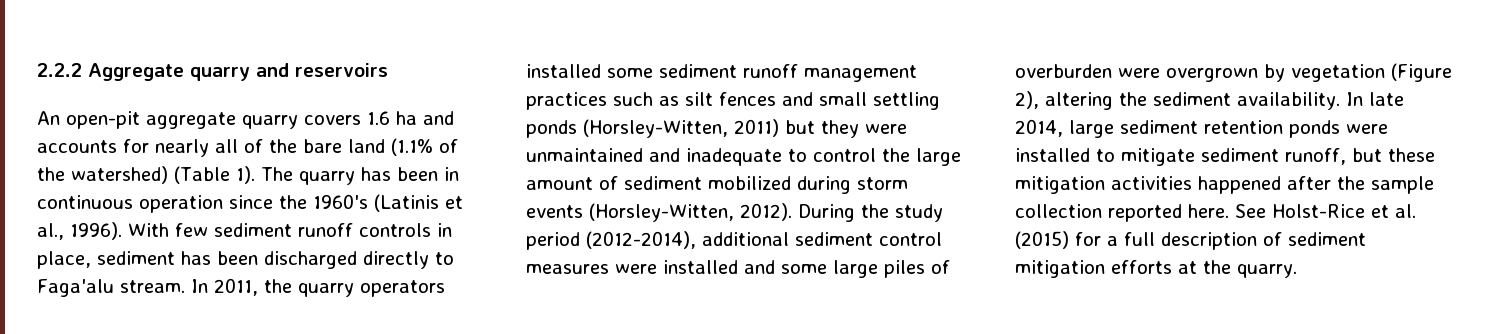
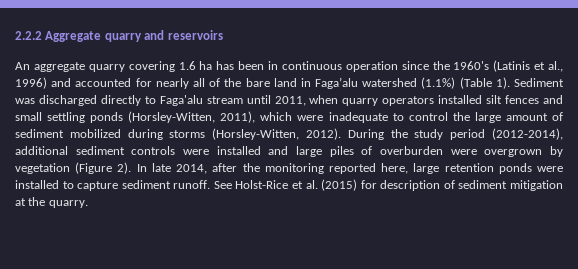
[66,111,140,129] open-pit -> (30, 66) none
[304,115,361,125] covers -> [128,61,175,72] covering
[423,111,454,125] [37,138,458,157] [37,166,355,185] and accounts for nearly all of the bare land (1.1% of the watershed) (Table 1). The quarry -> (213, 65) none
[70,222,452,240] [37,251,454,269] [37,278,445,297] [526,64,917,82] [526,92,679,110] 1996). With few sediment runoff controls in place, sediment has been discharged directly to Faga'alu stream. In 2011, the quarry operators installed some sediment runoff management practices such as -> [15,77,564,89] [15,95,483,106] 1996) and accounted for nearly all of the bare land in Faga’alu watershed (1.1%) (Table 1). Sediment was discharged directly to Faga'alu stream until 2011, when quarry operators installed
[734,119,907,138] [526,148,680,162] 2011) but they were unmaintained and -> [220,111,324,123] 2011), which were
[857,177,908,190] [526,205,583,218] storm events -> [169,130,206,138] storms
[879,232,942,246] [526,264,609,274] control measures -> [131,146,176,155] controls
[781,264,827,274] some -> (289, 150) none
[1015,91,1404,110] [1015,119,1198,138] 2), altering the sediment availability. In late 2014, large sediment -> [117,162,440,174] 2). In late 2014, after the monitoring reported here, large
[1121,148,1435,166] [1015,176,1434,194] [1015,204,1229,222] mitigate sediment runoff, but these mitigation activities happened after the sample collection reported here. -> [77,180,211,191] capture sediment runoff.
[1107,232,1155,246] a full -> (377, 184) none
[1111,260,1172,274] efforts -> (563, 185) none

